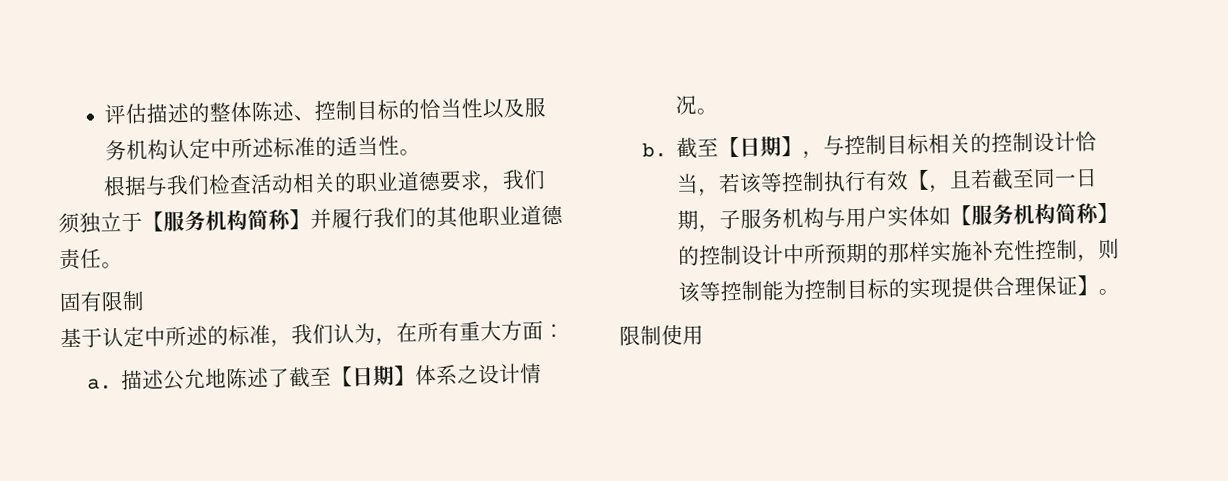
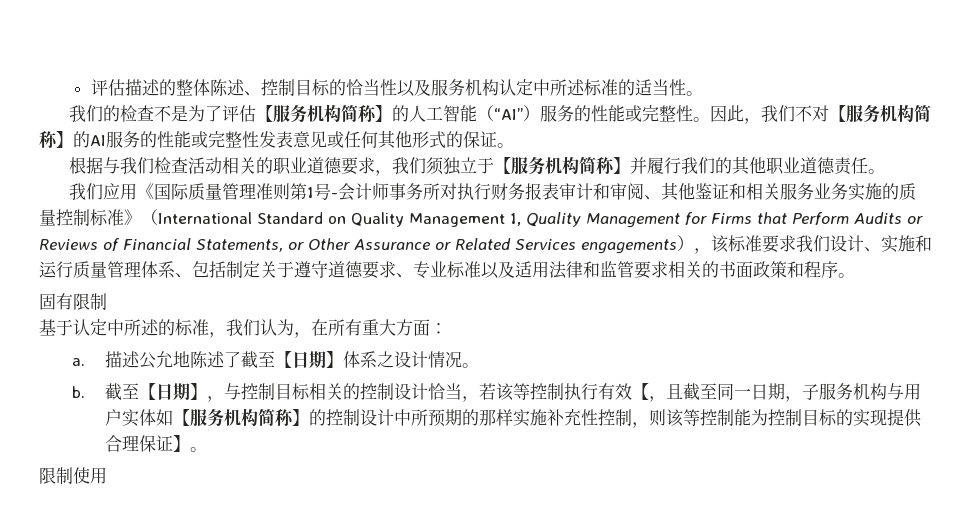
(422, 152) none -> [69,104,932,124] [39,130,514,149] // 我们的检查不是为了评估【服务机构简称】的人工智能（“AI”）服务的性能或完整性。因此，我们不对【服务机构简称】的AI服务的性能或完整性发表意见或任何其他形式的保证。
(123, 265) none -> [69,182,917,201] [39,209,923,228] [39,235,932,254] [39,261,855,279] // 我们应用《国际质量管理准则第1号-会计师事务所对执行财务报表审计和审阅、其他鉴证和相关服务业务实施的质量控制标准》（International Standard on Quality Management 1, Quality Management for Firms that Perform Audits or Reviews of Financial Statements, or Other Assurance or Related Services engagements），该标准要求我们设计、实施和运行质量管理体系、包括制定关于遵守道德要求、专业标准以及适用法律和监管要求相关的书面政策和程序。
[970,168,994,190] 若 -> (684, 391) none

